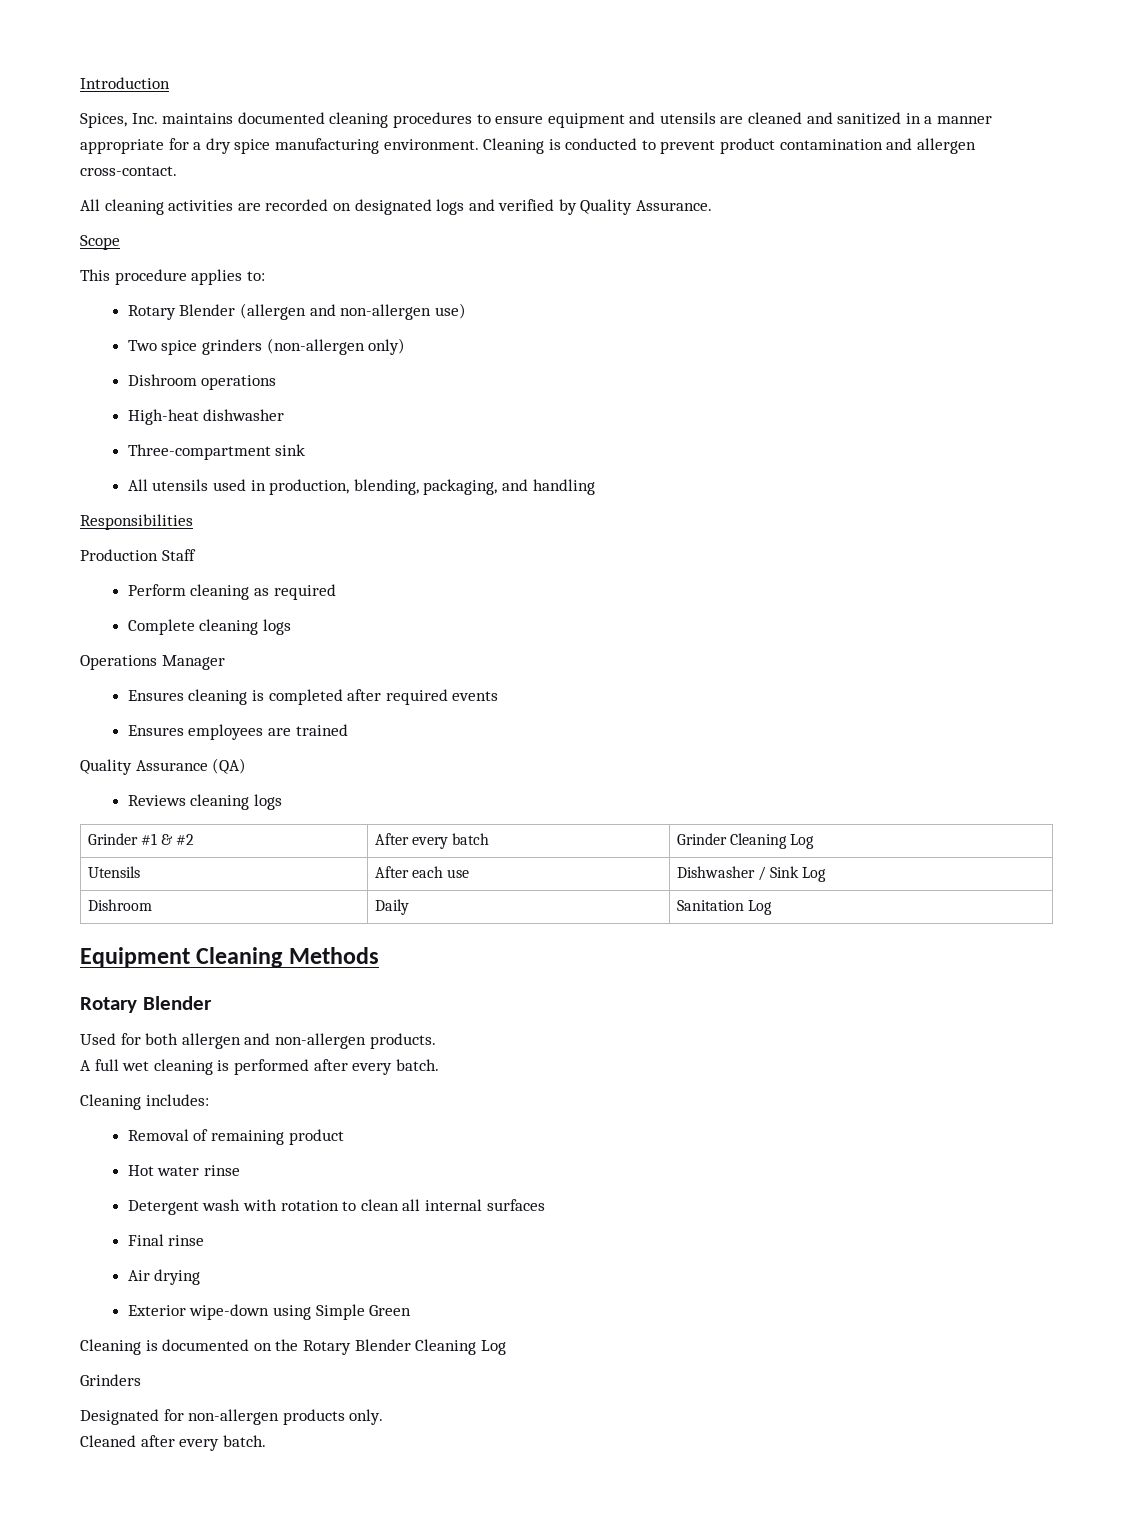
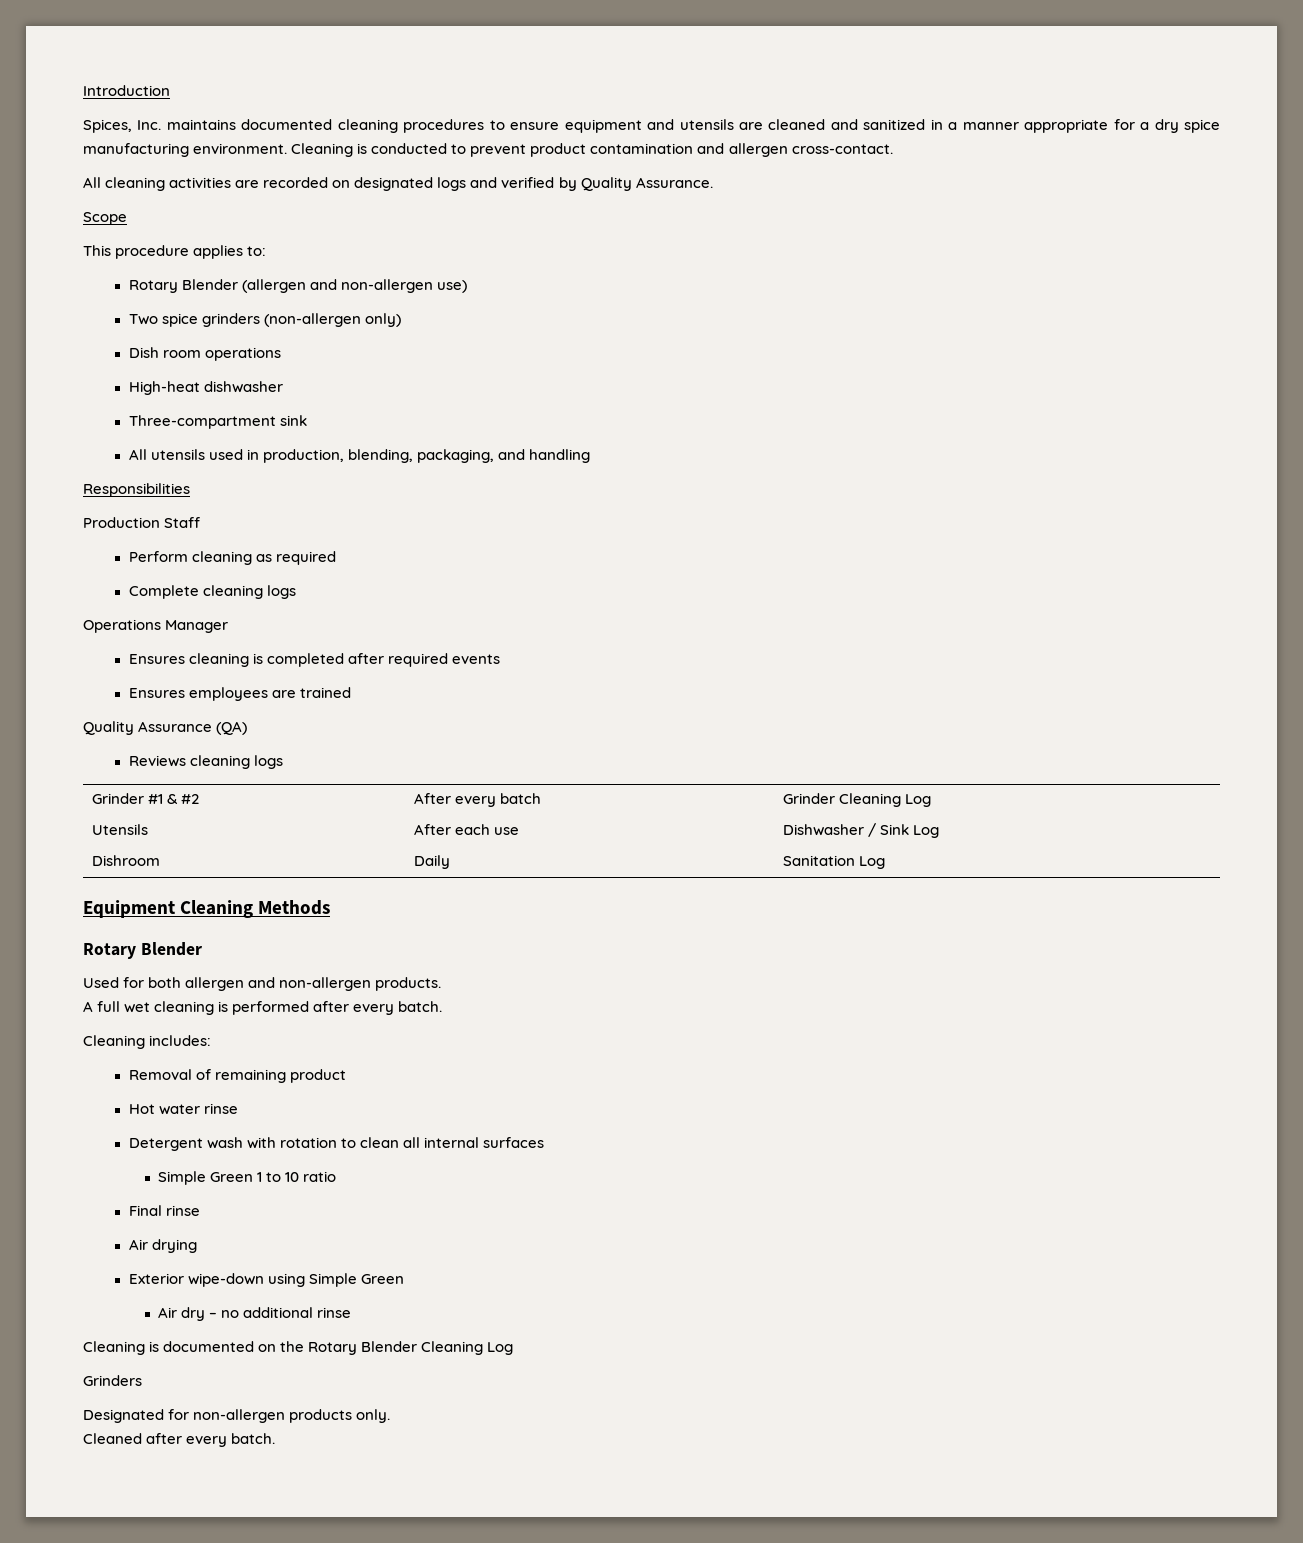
[127,374,197,386] Dishroom -> [128,347,201,358] Dish room
(545, 1205) none -> [158,1171,337,1185] // Simple Green 1 to 10 ratio
(412, 1310) none -> [158,1307,352,1321] // Air dry – no additional rinse

